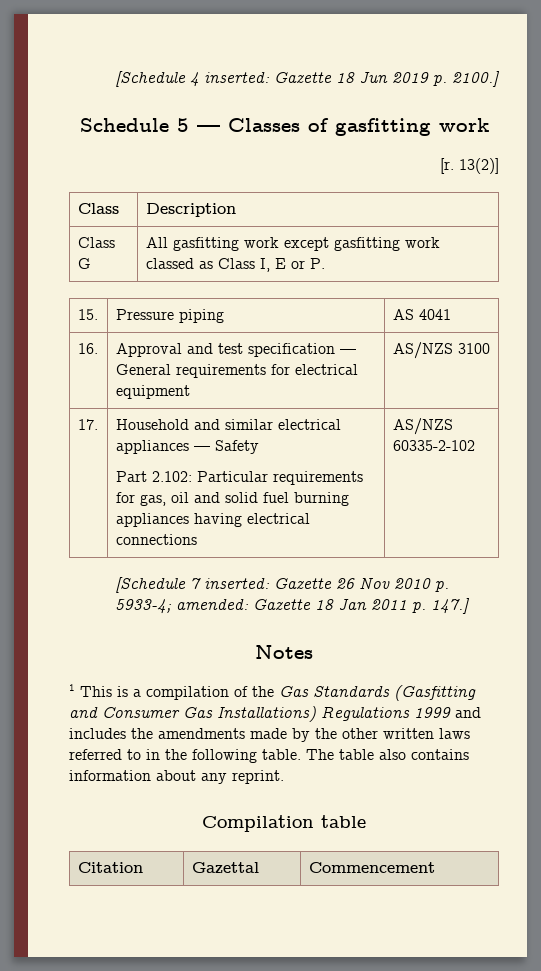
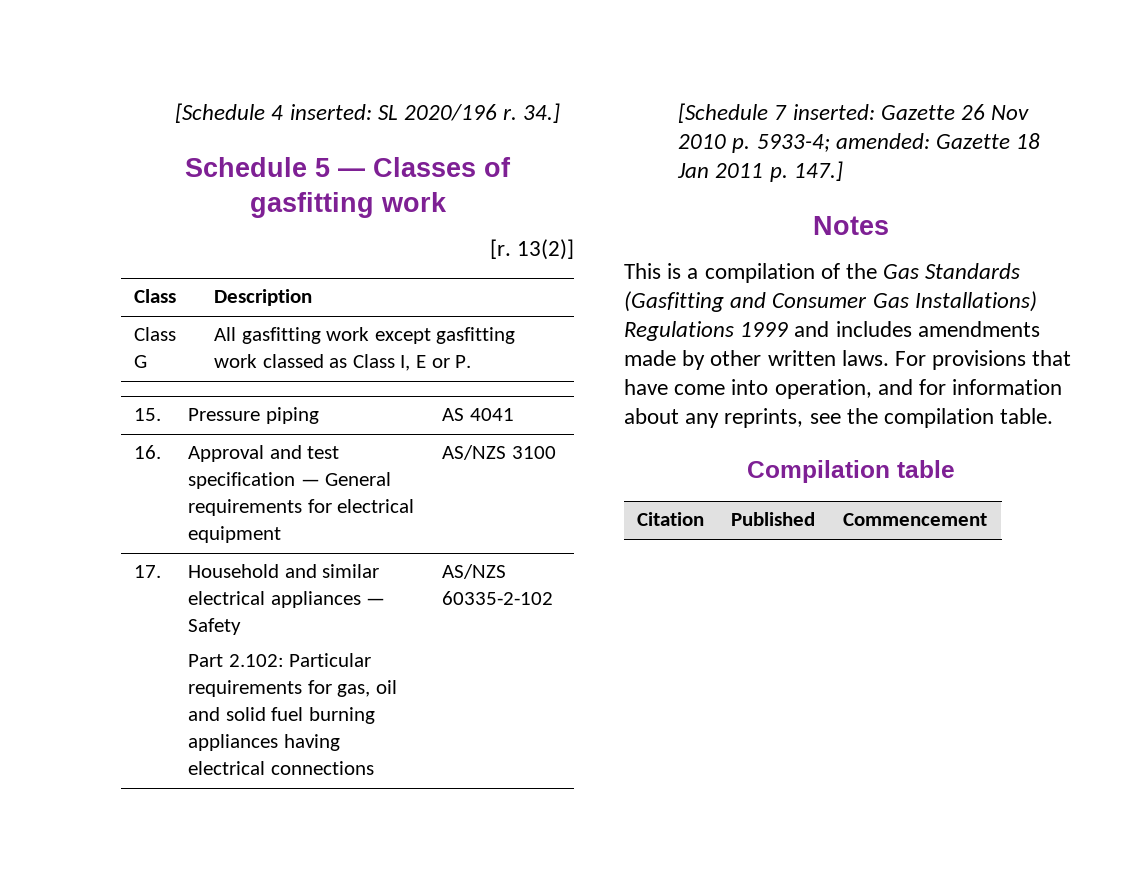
[273,71,500,87] Gazette 18 Jun 2019 p. 2100.] -> [377,103,561,123] SL 2020/196 r. 34.]
[69,684,75,691] 1 -> (889, 225) none
[131,728,153,739] the -> (912, 329) none
[315,728,337,739] the -> (706, 360) none
[439,728,470,739] [69,749,469,763] [69,770,284,784] laws referred to in the following table. The table also contains information about any reprint. -> [841,350,1072,370] [624,379,1063,399] [624,408,1054,428] laws. For provisions that have come into operation, and for information about any reprints, see the compilation table.
[191,862,259,874] Gazettal -> [731,512,816,526] Published

